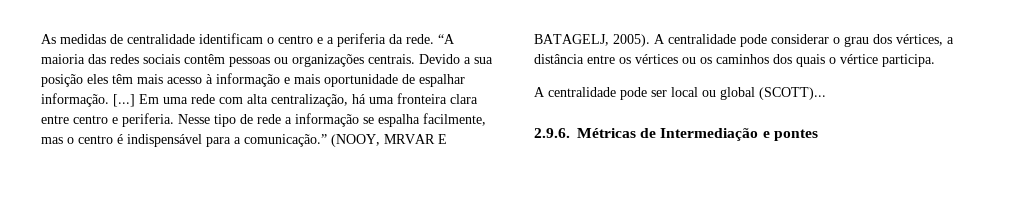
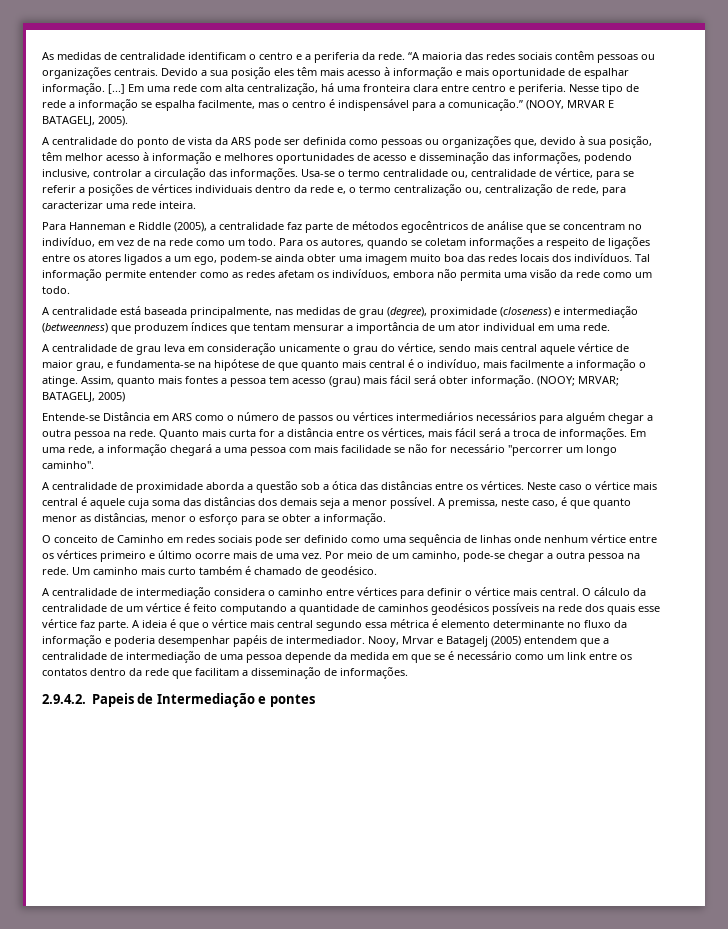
[654,34,954,47] [534,54,935,67] [534,87,826,100] [534,128,636,138] A centralidade pode considerar o grau dos vértices, a distância entre os vértices ou os caminhos dos quais o vértice participa. // A centralidade pode ser local ou global (SCOTT)... // 2.9.6. Métricas -> [42,136,652,148] [42,152,632,164] [42,168,634,180] [42,184,626,196] [42,201,196,209] [42,221,642,233] [42,237,650,249] [42,253,650,265] [42,269,652,281] [42,286,70,294] [42,306,638,318] [42,322,610,334] [42,343,629,355] [42,359,646,371] [42,375,619,387] [42,392,125,402] [42,412,653,424] [42,428,646,440] [42,444,617,456] [42,461,94,469] [42,481,657,493] [42,497,631,509] [42,513,386,525] [42,534,657,546] [42,550,640,562] [42,566,377,578] [42,587,646,599] [42,603,660,615] [42,619,627,631] [42,635,609,647] [42,651,632,663] [42,667,408,679] [42,693,134,707] // A centralidade do ponto de vista da ARS pode ser definida como pessoas ou organizações que, devido à sua posição, têm melhor acesso à informação e melhores oportunidades de acesso e disseminação das informações, podendo inclusive, controlar a circulação das informações. Usa-se o termo centralidade ou, centralidade de vértice, para se referir a posições de vértices individuais dentro da rede e, o termo centralização ou, centralização de rede, para caracterizar uma rede inteira. // Para Hanneman e Riddle (2005), a centralidade faz parte de métodos egocêntricos de análise que se concentram no indivíduo, em vez de na rede como um todo. Para os autores, quando se coletam informações a respeito de ligações entre os atores ligados a um ego, podem-se ainda obter uma imagem muito boa das redes locais dos indivíduos. Tal informação permite entender como as redes afetam os indivíduos, embora não permita uma visão da rede como um todo. // A centralidade está baseada principalmente, nas medidas de grau (degree), proximidade (closeness) e intermediação (betweenness) que produzem índices que tentam mensurar a importância de um ator individual em uma rede. // A centralidade de grau leva em consideração unicamente o grau do vértice, sendo mais central aquele vértice de maior grau, e fundamenta-se na hipótese de que quanto mais central é o indivíduo, mais facilmente a informação o atinge. Assim, quanto mais fontes a pessoa tem acesso (grau) mais fácil será obter informação. (NOOY; MRVAR; BATAGELJ, 2005) // Entende-se Distância em ARS como o número de passos ou vértices intermediários necessários para alguém chegar a outra pessoa na rede. Quanto mais curta for a distância entre os vértices, mais fácil será a troca de informações. Em uma rede, a informação chegará a uma pessoa com mais facilidade se não for necessário "percorrer um longo caminho". // A centralidade de proximidade aborda a questão sob a ótica das distâncias entre os vértices. Neste caso o vértice mais central é aquele cuja soma das distâncias dos demais seja a menor possível. A premissa, neste caso, é que quanto menor as distâncias, menor o esforço para se obter a informação. // O conceito de Caminho em redes sociais pode ser definido como uma sequência de linhas onde nenhum vértice entre os vértices primeiro e último ocorre mais de uma vez. Por meio de um caminho, pode-se chegar a outra pessoa na rede. Um caminho mais curto também é chamado de geodésico. // A centralidade de intermediação considera o caminho entre vértices para definir o vértice mais central. O cálculo da centralidade de um vértice é feito computando a quantidade de caminhos geodésicos possíveis na rede dos quais esse vértice faz parte. A ideia é que o vértice mais central segundo essa métrica é elemento determinante no fluxo da informação e poderia desempenhar papéis de intermediador. Nooy, Mrvar e Batagelj (2005) entendem que a centralidade de intermediação de uma pessoa depende da medida em que se é necessário como um link entre os contatos dentro da rede que facilitam a disseminação de informações. // 2.9.4.2. Papeis

